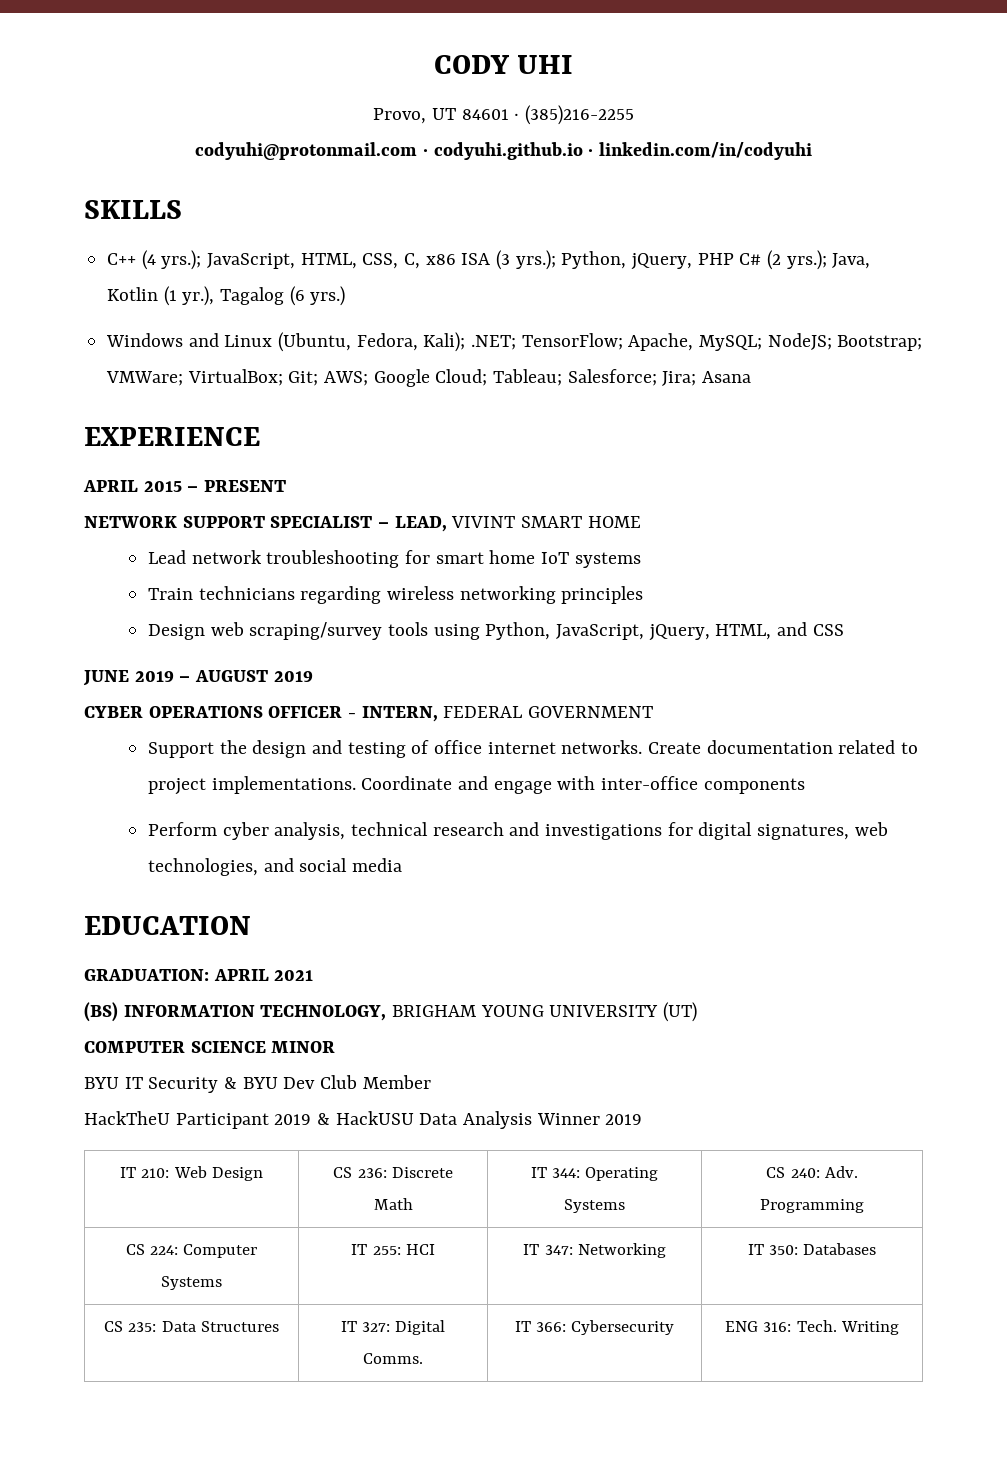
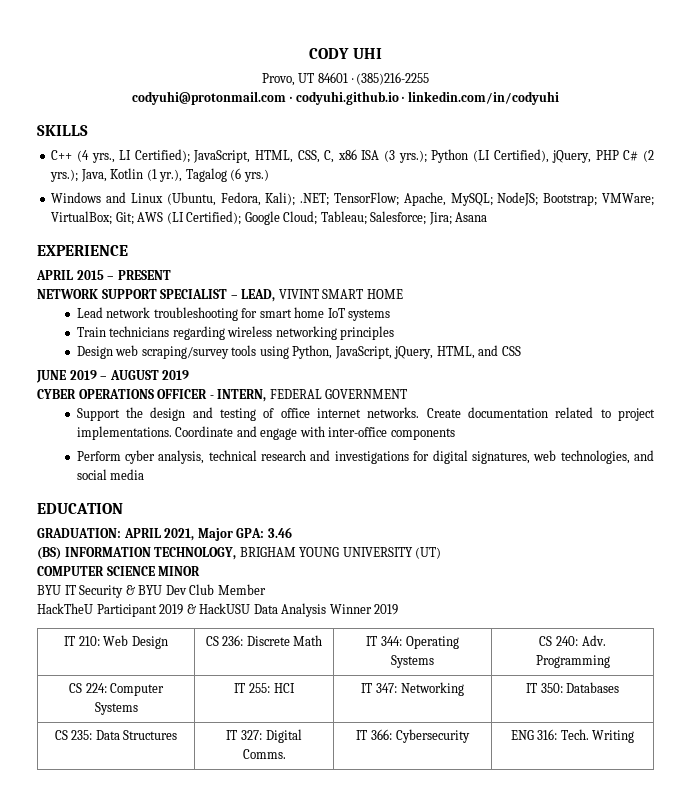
[161,250,202,270] yrs.); -> [91,149,190,163] yrs., LI Certified);
[561,251,627,269] Python, -> [431,149,549,163] Python (LI Certified),
[324,371,369,386] AWS; -> [137,211,242,225] AWS (LI Certified);
[274,970,314,981] 2021 -> [164,527,292,541] 2021, Major GPA: 3.46

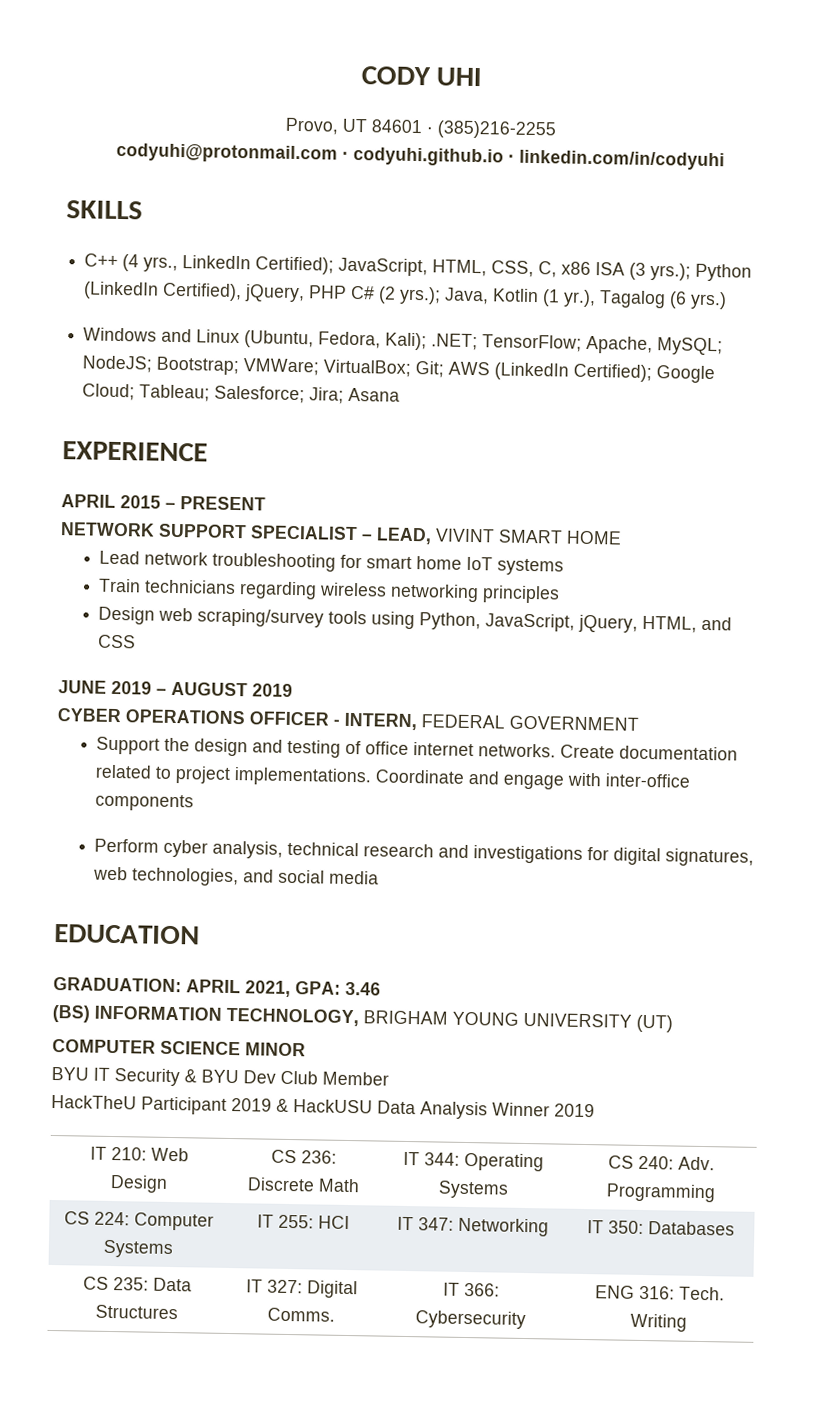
[119,150,132,160] LI -> [182,255,252,270] LinkedIn
[472,150,490,162] (LI -> [83,281,160,300] (LinkedIn
[166,212,184,224] (LI -> [494,362,570,381] (LinkedIn
[197,528,233,541] Major -> (291, 988) none

